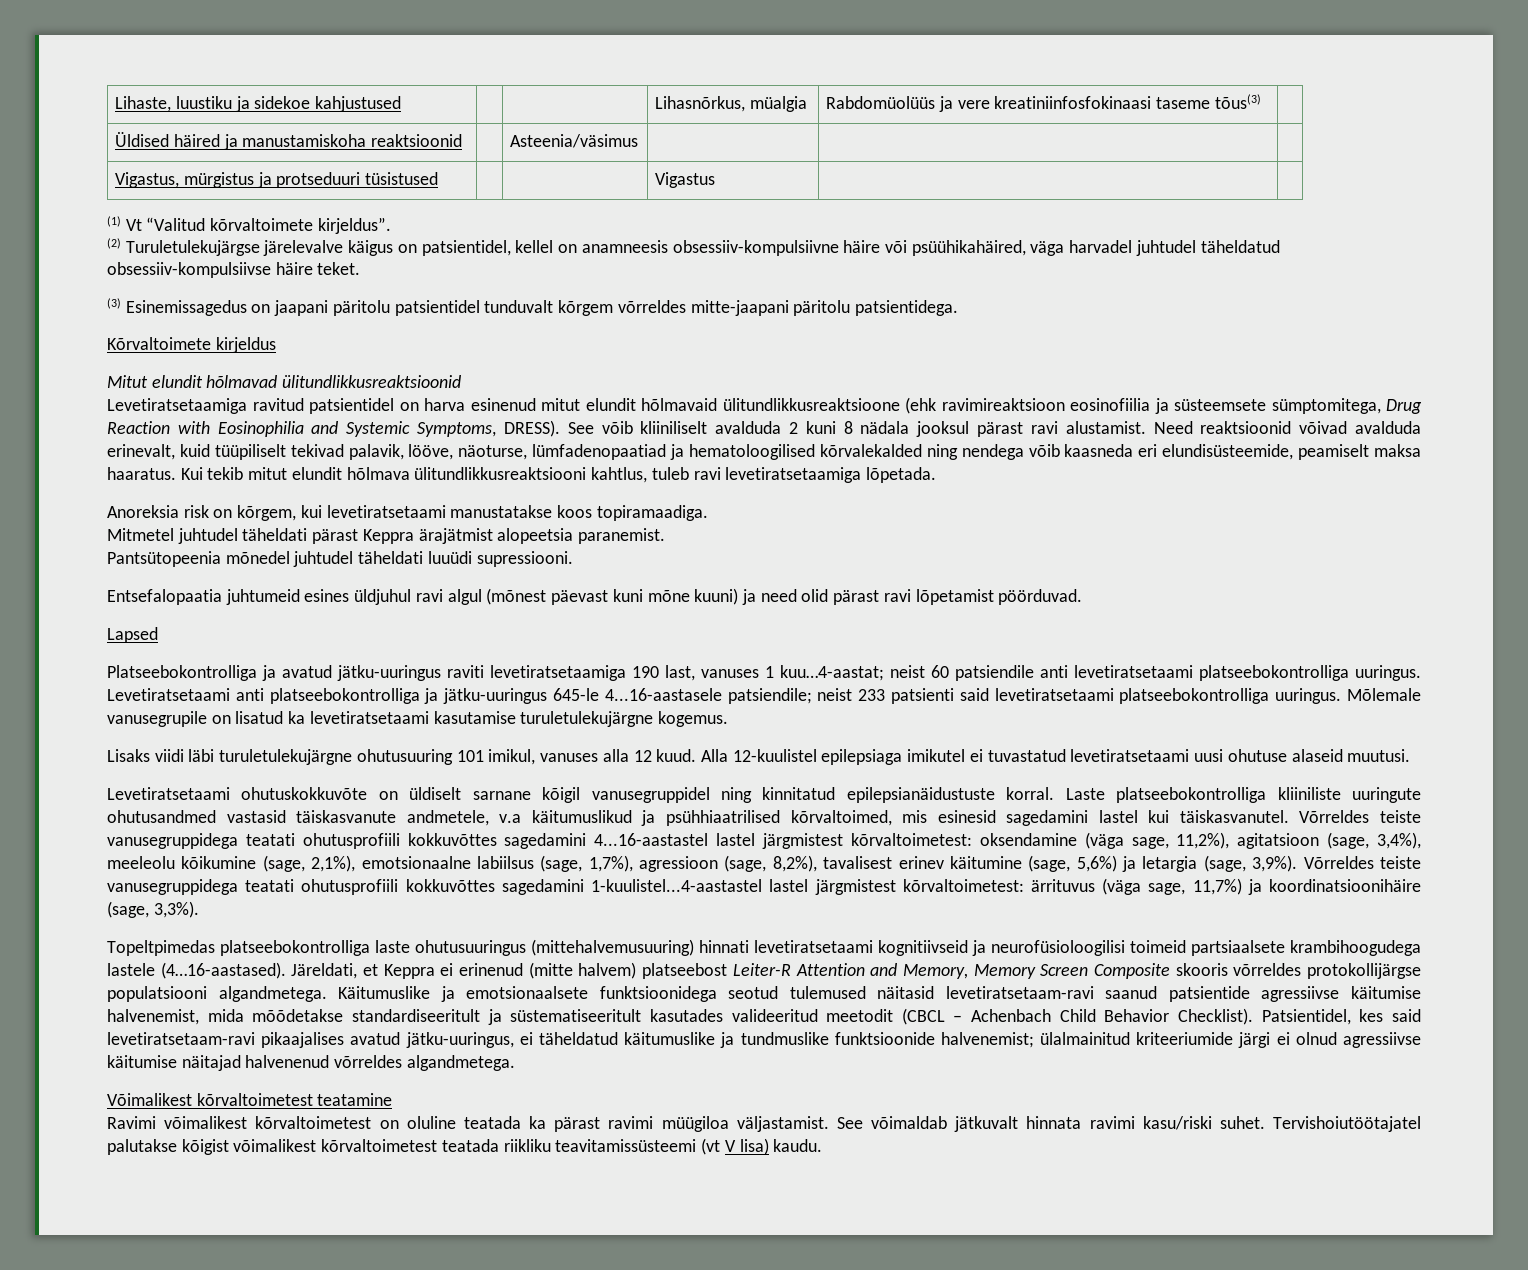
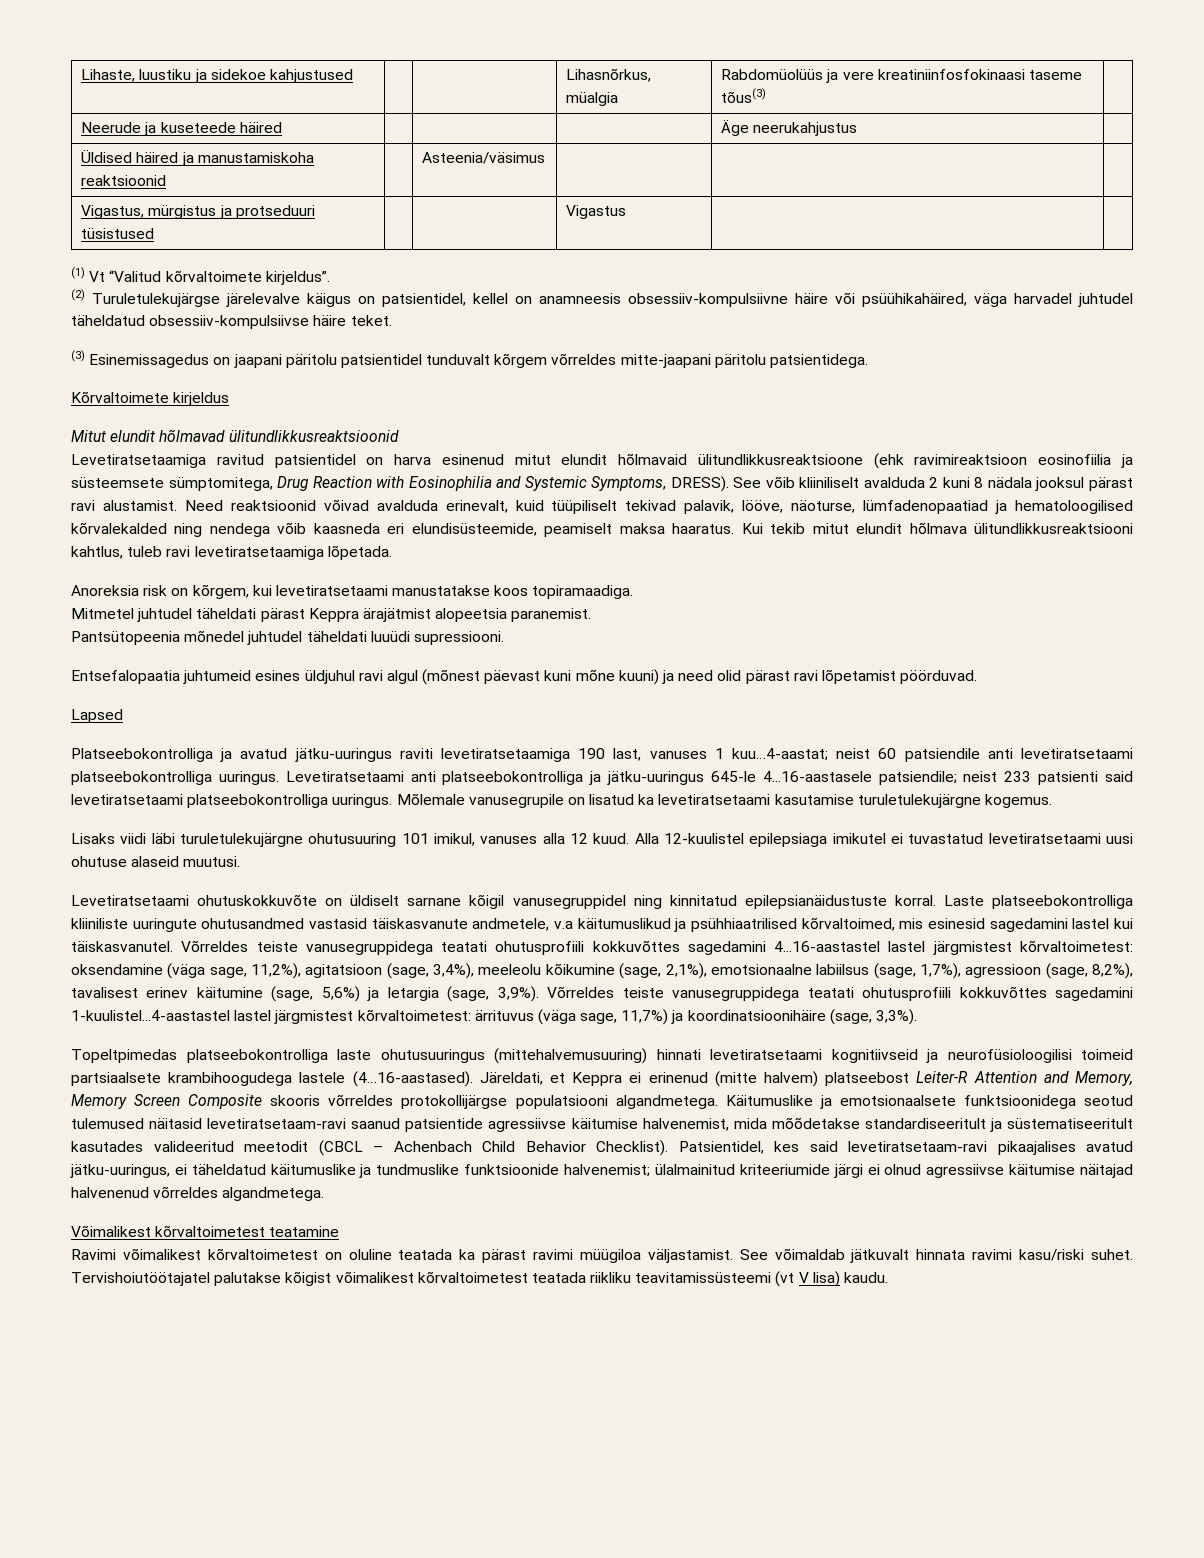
(1261, 101) none -> [81,122,282,136] [721,119,858,136] // Neerude ja kuseteede häired | | | | Äge neerukahjustus |

